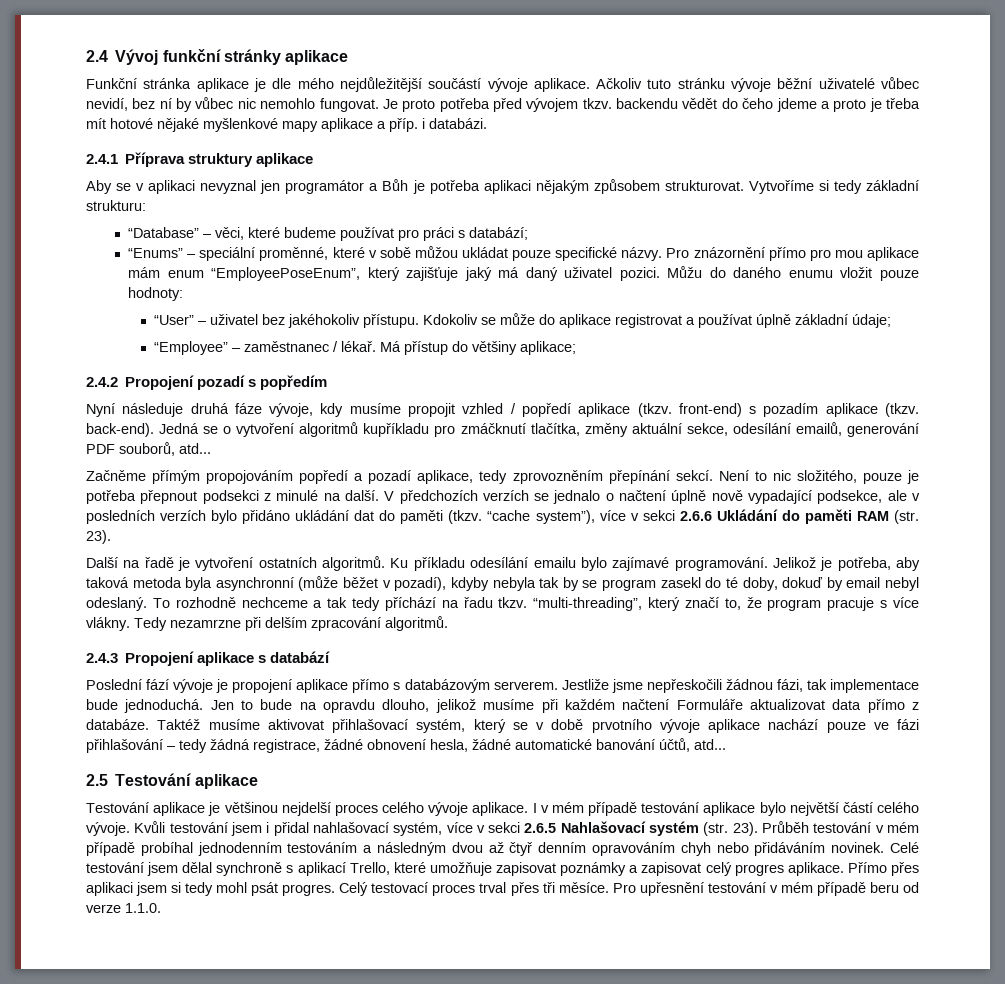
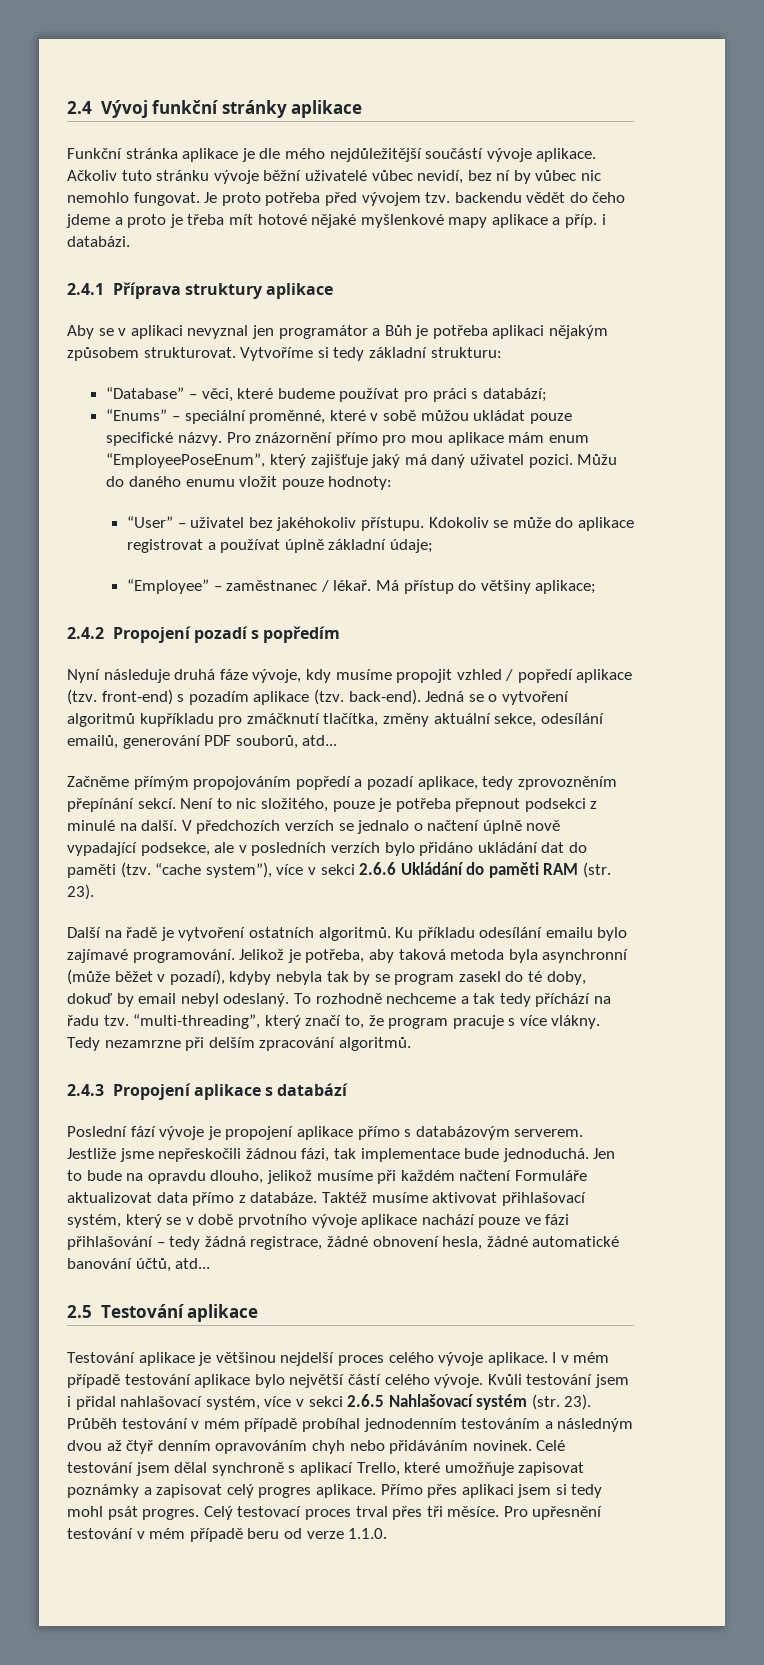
[582,98,612,109] tkzv. -> [425,192,451,203] tzv.
[637,403,672,417] (tkzv. -> [67,689,97,705] (tzv.
[884,403,919,417] (tkzv. -> [313,689,344,705] (tzv.
[448,510,483,524] (tkzv. -> [120,862,151,878] (tzv.
[498,597,528,608] tkzv. -> [103,1015,129,1026] tzv.

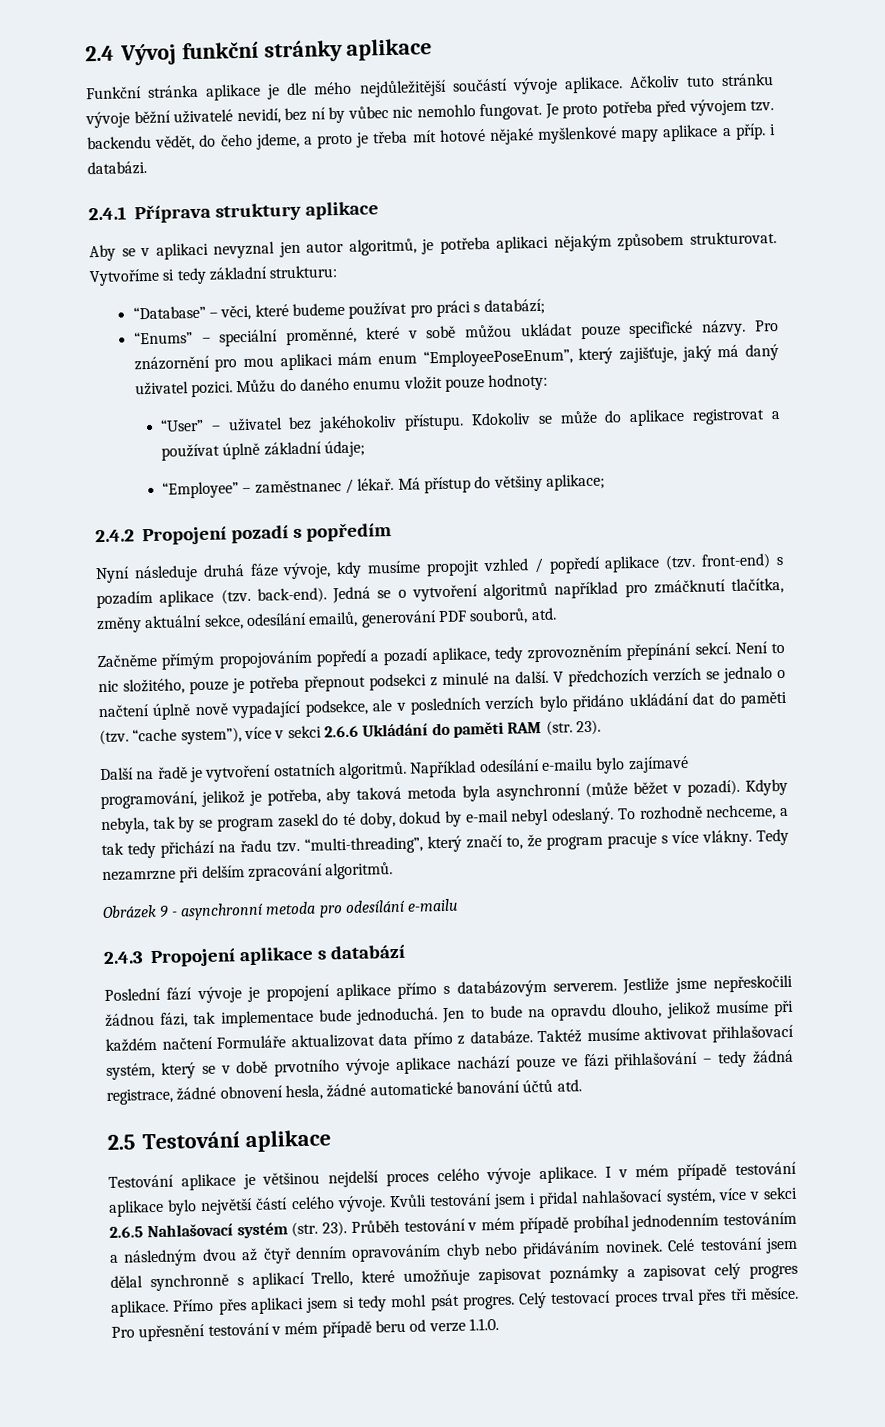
[371,170,413,181] vůbec -> (233, 116) none
[526,192,566,203] vědět -> [155,134,196,151] vědět,
[66,214,110,228] jdeme -> [255,132,300,150] jdeme,
[278,325,412,339] programátor a Bůh -> [306,238,417,256] autor algoritmů,
[335,432,378,446] přímo -> (210, 363) none
[447,432,504,446] aplikace -> [279,353,333,371] aplikaci
[310,454,368,468] zajišťuje -> [619,346,678,364] zajišťuje,
[139,713,214,727] kupříkladu -> [554,581,619,599] například
[302,735,338,746] atd... -> [530,607,557,621] atd.
[395,927,628,941] [67,949,285,963] Ku příkladu odesílání emailu bylo zajímavé programování. Jelikož -> [409,755,689,778] [100,790,245,810] Například odesílání e-mailu bylo zajímavé programování, jelikož
[169,969,322,985] pozadí), kdyby nebyla -> [687,778,788,797] [101,817,149,835] pozadí). Kdyby nebyla,
[67,993,177,1007] dokuď by email -> [399,809,509,827] dokud by e-mail
[386,993,457,1004] nechceme -> [705,804,777,821] nechceme,
[535,993,591,1007] příchází -> [160,840,215,858] přichází
(411, 1044) none -> [102,898,460,921] // Obrázek 9 - asynchronní metoda pro odesílání e-mailu
[135,1258,211,1272] účtů, atd... -> [522,1079,582,1093] účtů atd.
[311,1440,345,1454] chyh -> [445,1243,480,1261] chyb
[211,1462,284,1476] synchroně -> [149,1273,229,1292] synchronně

